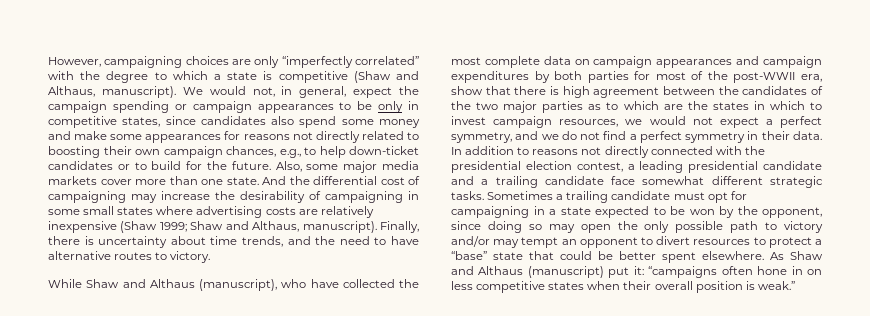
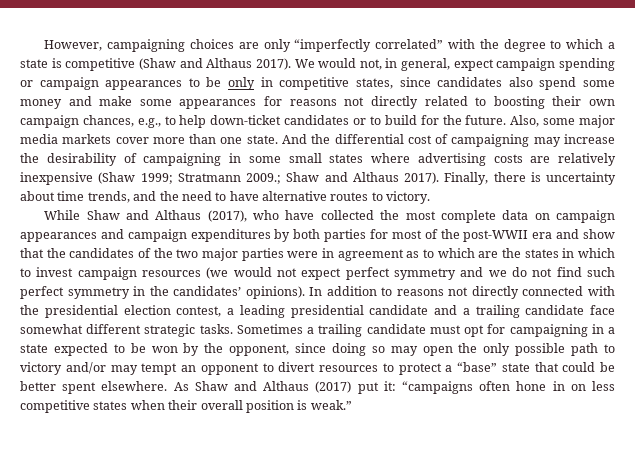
[48,86,176,98] Althaus, manuscript). -> [206,58,291,70] Althaus 2017).
[399,86,419,95] the -> (494, 65) none
[190,221,377,233] Shaw and Althaus, manuscript). -> [177,172,439,184] Stratmann 2009.; Shaw and Althaus 2017).
[199,279,277,291] (manuscript), -> [207,210,247,222] (2017),
[801,74,822,82] [451,86,715,98] era, show that there is high agreement between -> [532,229,615,239] [20,248,44,258] era and show that
(584, 107) none -> [287,248,404,261] were in agreement
[559,119,643,127] resources, we -> [142,267,229,279] resources (we
[765,116,822,128] [451,132,512,143] a perfect symmetry, -> [345,267,456,280] perfect symmetry
[629,134,637,140] a -> [587,267,615,277] such
[761,131,822,140] their data. -> [149,286,305,299] the candidates’ opinions).
[527,266,604,278] (manuscript) -> [315,381,352,393] (2017)

